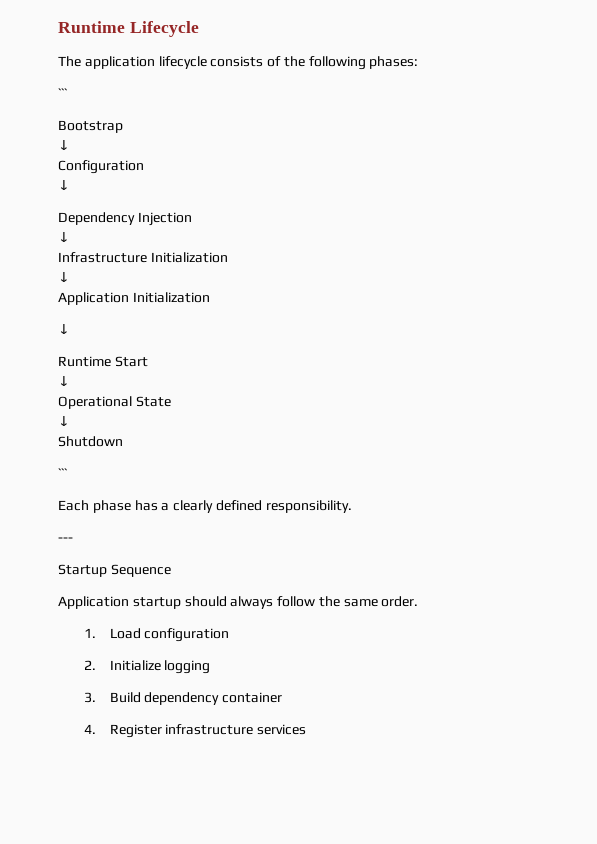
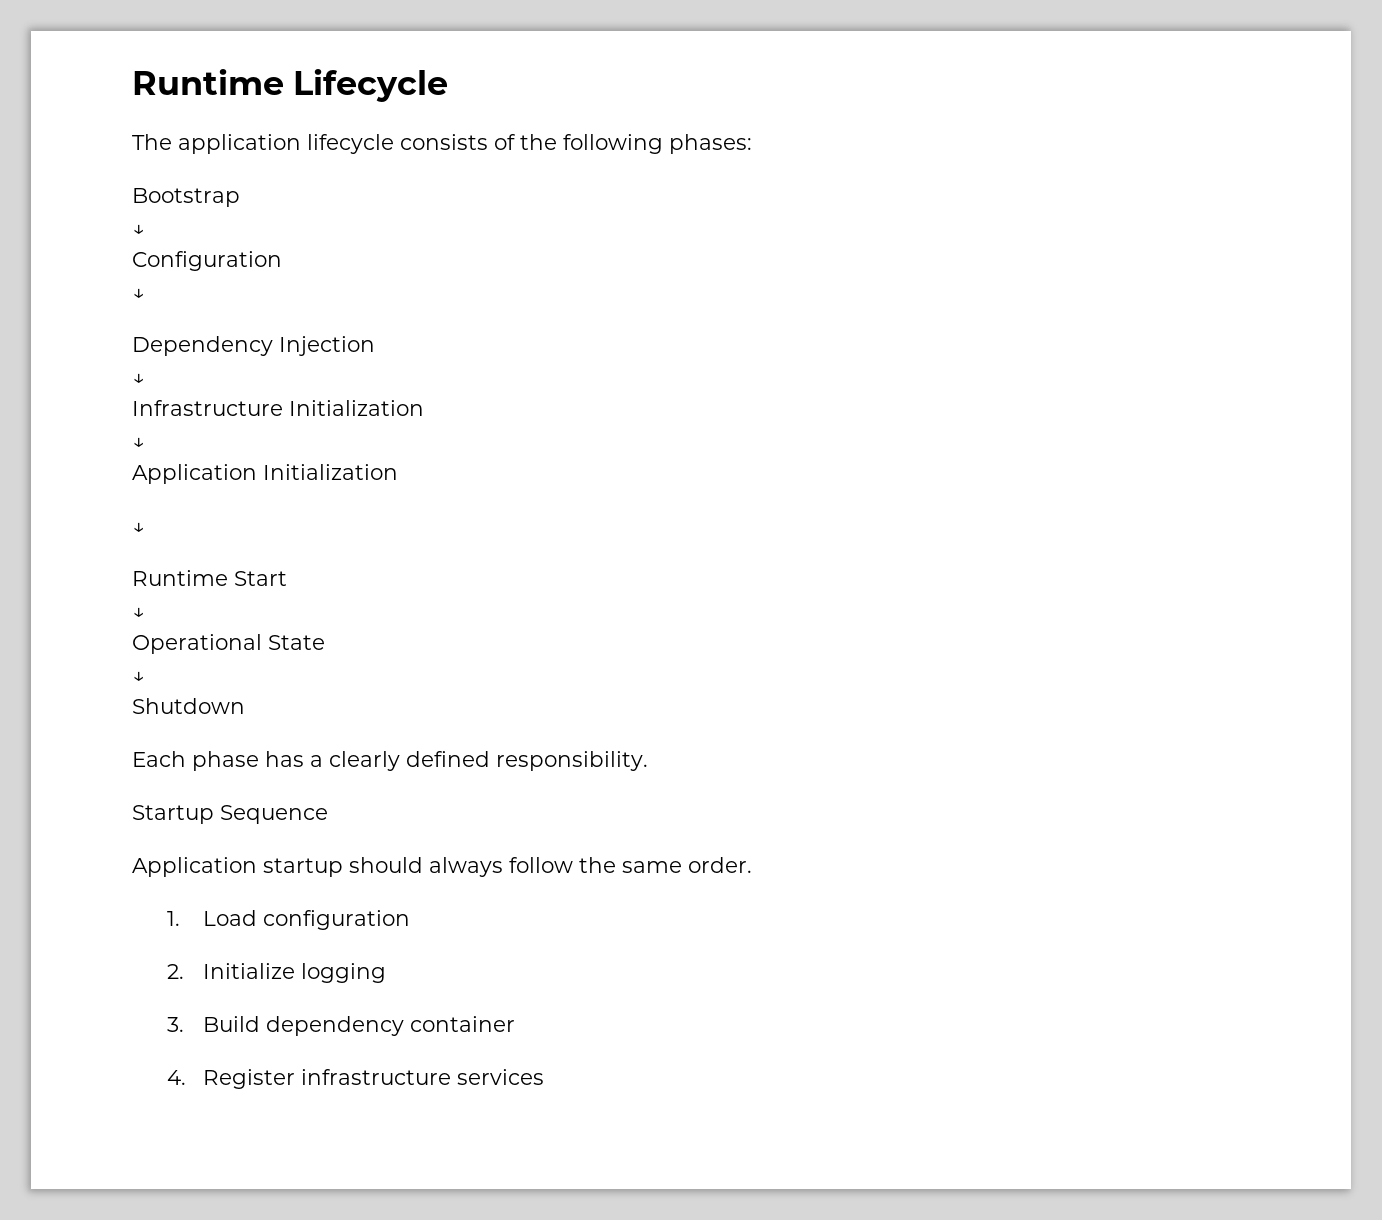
[58,88,68,98] // ``` -> (752, 144) none
[58,468,68,478] // ``` -> (245, 706) none
[58,537,73,542] // --- -> (648, 761) none

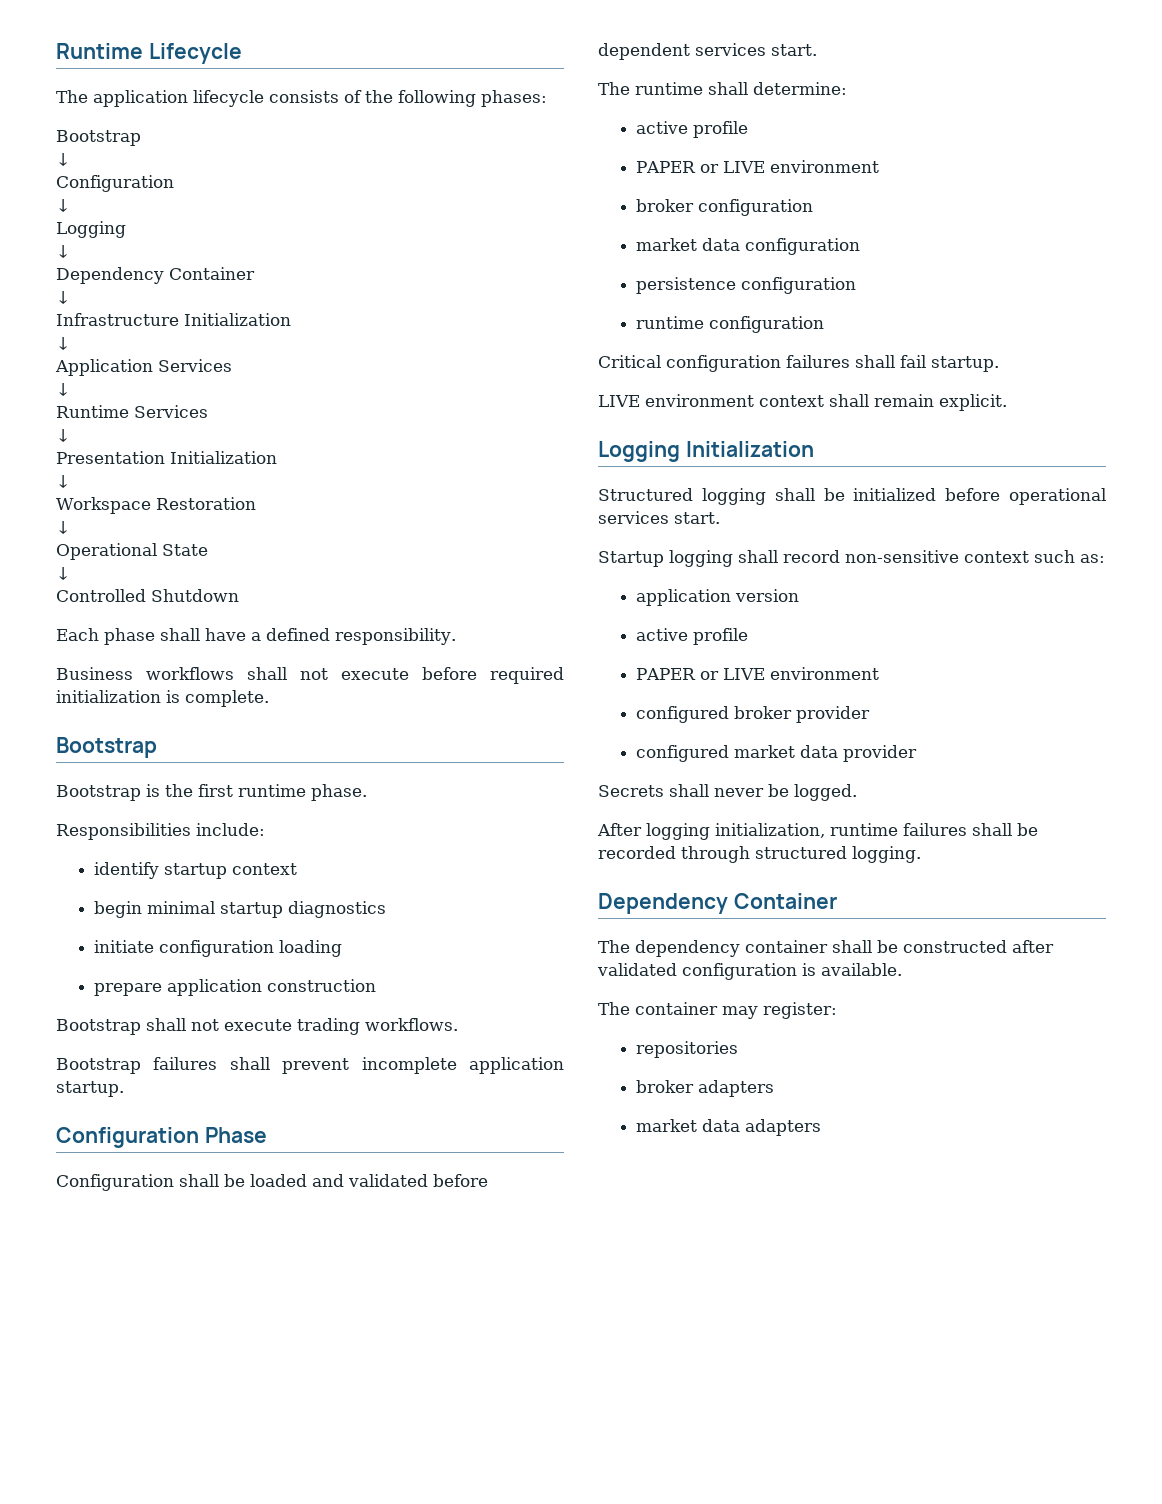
[132,336,375,356] // Dependency Injection -> [56,221,126,238] [56,245,70,258] [56,267,255,284] // Logging // ↓ // Dependency Container
[263,464,398,480] [132,522,145,533] [132,570,287,586] Initialization // ↓ // Runtime Start -> [158,359,232,372] [56,383,70,396] [56,405,208,418] [56,429,70,442] [56,451,277,464] [56,475,70,488] [56,497,256,514] Services // ↓ // Runtime Services // ↓ // Presentation Initialization // ↓ // Workspace Restoration
(145, 676) none -> [56,589,146,602] Controlled
[265,751,400,771] has a clearly -> [160,628,261,641] shall have a
[132,805,328,824] [132,857,752,877] [167,910,410,930] [167,963,386,983] [167,1016,515,1036] [167,1069,544,1089] Startup Sequence // Application startup should always follow the same order. // 1. Load configuration // 2. Initialize logging // 3. Build dependency container // 4. Register infrastructure services -> [56,667,564,684] [56,690,269,707] [56,737,157,758] [56,784,367,801] [56,823,265,840] [93,862,297,879] [93,901,386,918] [93,940,342,957] [93,979,376,996] [56,1018,458,1035] [56,1057,564,1074] [56,1081,124,1097] [56,1127,267,1148] [56,1174,488,1191] [598,43,817,60] [598,82,847,95] [635,121,748,138] [635,160,879,173] [635,199,813,216] [635,238,860,255] [635,277,856,294] [635,316,824,333] [598,355,999,372] [598,394,1007,411] [598,441,814,462] [598,488,1106,505] [598,511,720,524] [598,550,1105,567] [635,589,799,606] [635,628,748,645] [635,667,879,680] [635,706,870,723] [635,745,917,762] [598,784,857,801] [597,823,1038,840] [598,846,921,863] [598,893,837,914] [598,940,1054,957] [597,963,902,980] [598,1002,837,1019] [635,1041,738,1058] [635,1080,774,1097] [635,1119,821,1136] Business workflows shall not execute before required initialization is complete. // Bootstrap // Bootstrap is the first runtime phase. // Responsibilities include: // identify startup context // begin minimal startup diagnostics // initiate configuration loading // prepare application construction // Bootstrap shall not execute trading workflows. // Bootstrap failures shall prevent incomplete application startup. // Configuration Phase // Configuration shall be loaded and validated before dependent services start. // The runtime shall determine: // active profile // PAPER or LIVE environment // broker configuration // market data configuration // persistence configuration // runtime configuration // Critical configuration failures shall fail startup. // LIVE environment context shall remain explicit. // Logging Initialization // Structured logging shall be initialized before operational services start. // Startup logging shall record non-sensitive context such as: // application version // active profile // PAPER or LIVE environment // configured broker provider // configured market data provider // Secrets shall never be logged. // After logging initialization, runtime failures shall be recorded through structured logging. // Dependency Container // The dependency container shall be constructed after validated configuration is available. // The container may register: // repositories // broker adapters // market data adapters

